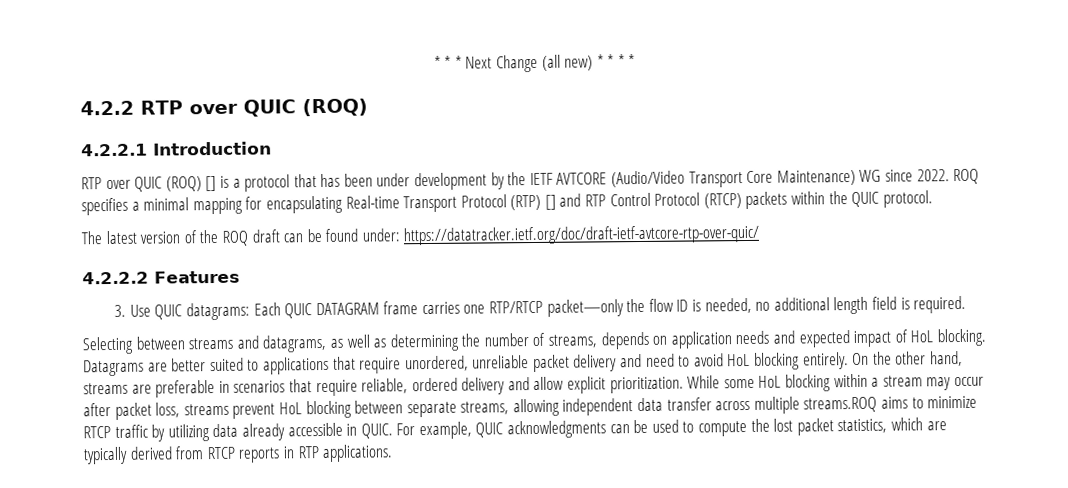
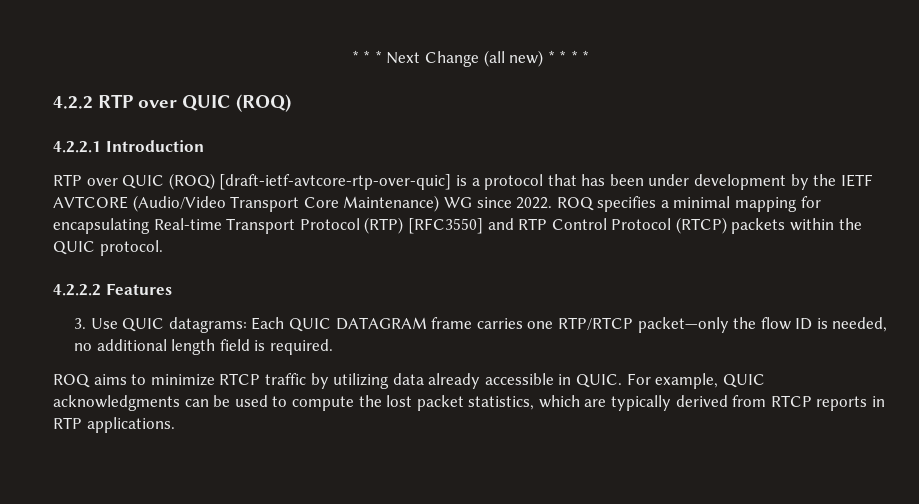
[205,175,217,192] [] -> [219,174,452,190] [draft-ietf-avtcore-rtp-over-quic]
[544,194,556,210] [] -> [407,218,483,234] [RFC3550]
[81,224,760,246] // The latest version of the ROQ draft can be found under: https://datatracker.ietf.org/doc/draft-ietf-avtcore-rtp-over-quic/ -> (163, 248) none
[82,328,986,355] [83,350,963,377] [83,373,984,398] [83,396,878,420] Selecting between streams and datagrams, as well as determining the number of streams, depends on application needs and expected impact of HoL blocking. Datagrams are better suited to applications that require unordered, unreliable packet delivery and need to avoid HoL blocking entirely. On the other hand, streams are preferable in scenarios that require reliable, ordered delivery and allow explicit prioritization. While some HoL blocking within a stream may occur after packet loss, streams prevent HoL blocking between separate streams, allowing independent data transfer across multiple streams.ROQ -> [53,374,90,388] ROQ

